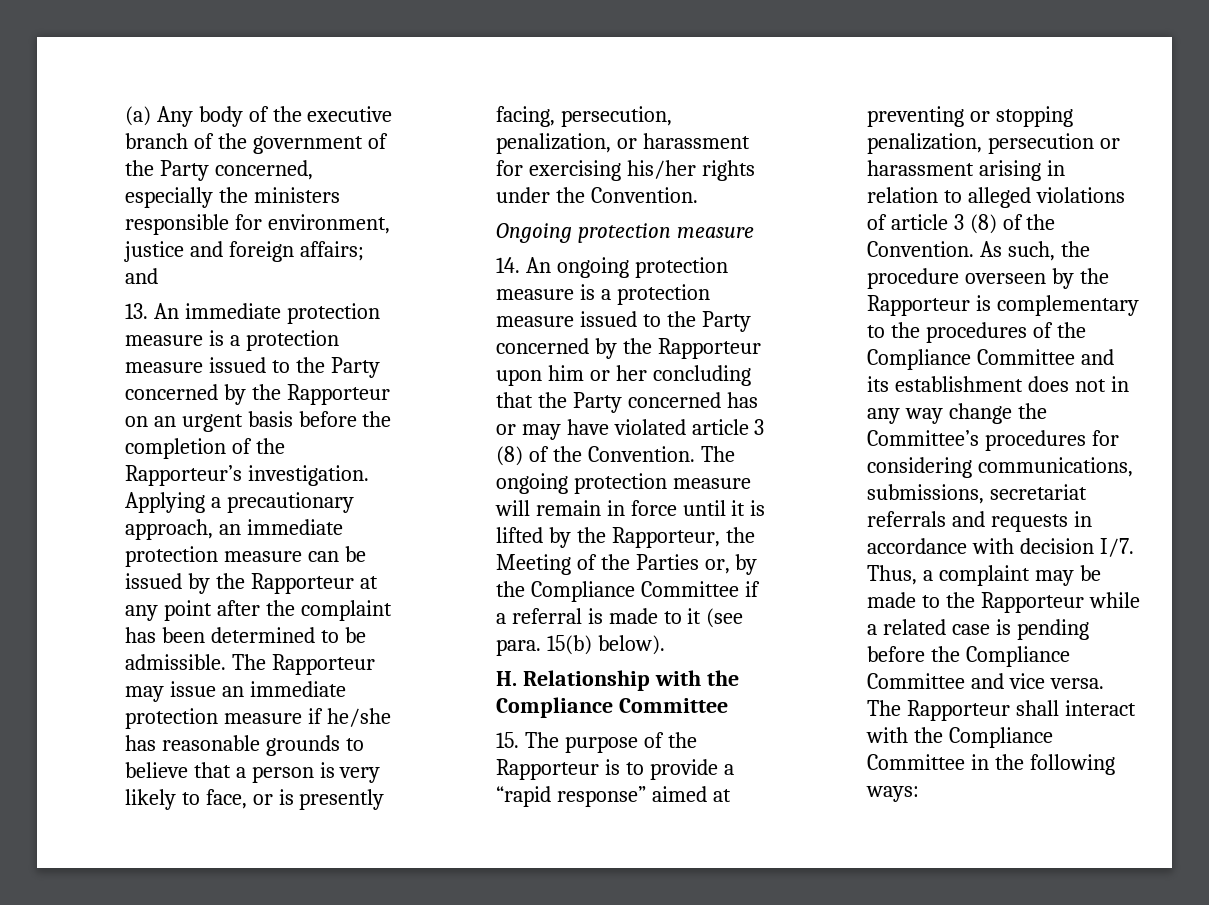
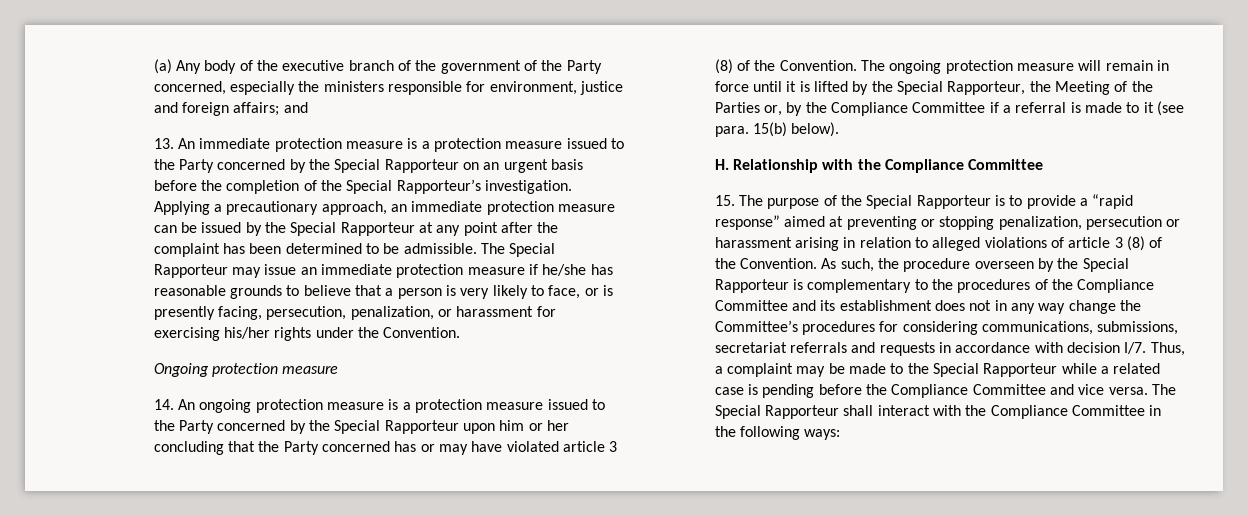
(281, 392) none -> [334,159,381,173] Special
(285, 446) none -> [346,180,393,194] Special
(245, 581) none -> [290,222,337,236] Special
(266, 662) none -> [509,243,556,257] Special
(652, 346) none -> [334,420,381,434] Special
(606, 535) none -> [896,81,943,95] Special
(697, 740) none -> [866,195,913,209] Special
(1109, 276) none -> [1082,258,1129,272] Special
(975, 600) none -> [932,363,979,377] Special
(901, 708) none -> [714,405,761,419] Special

